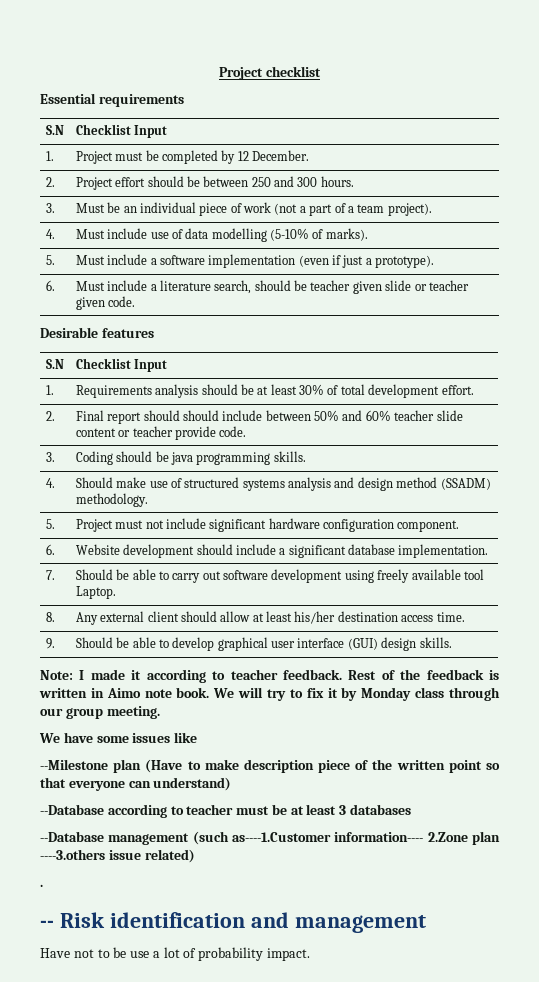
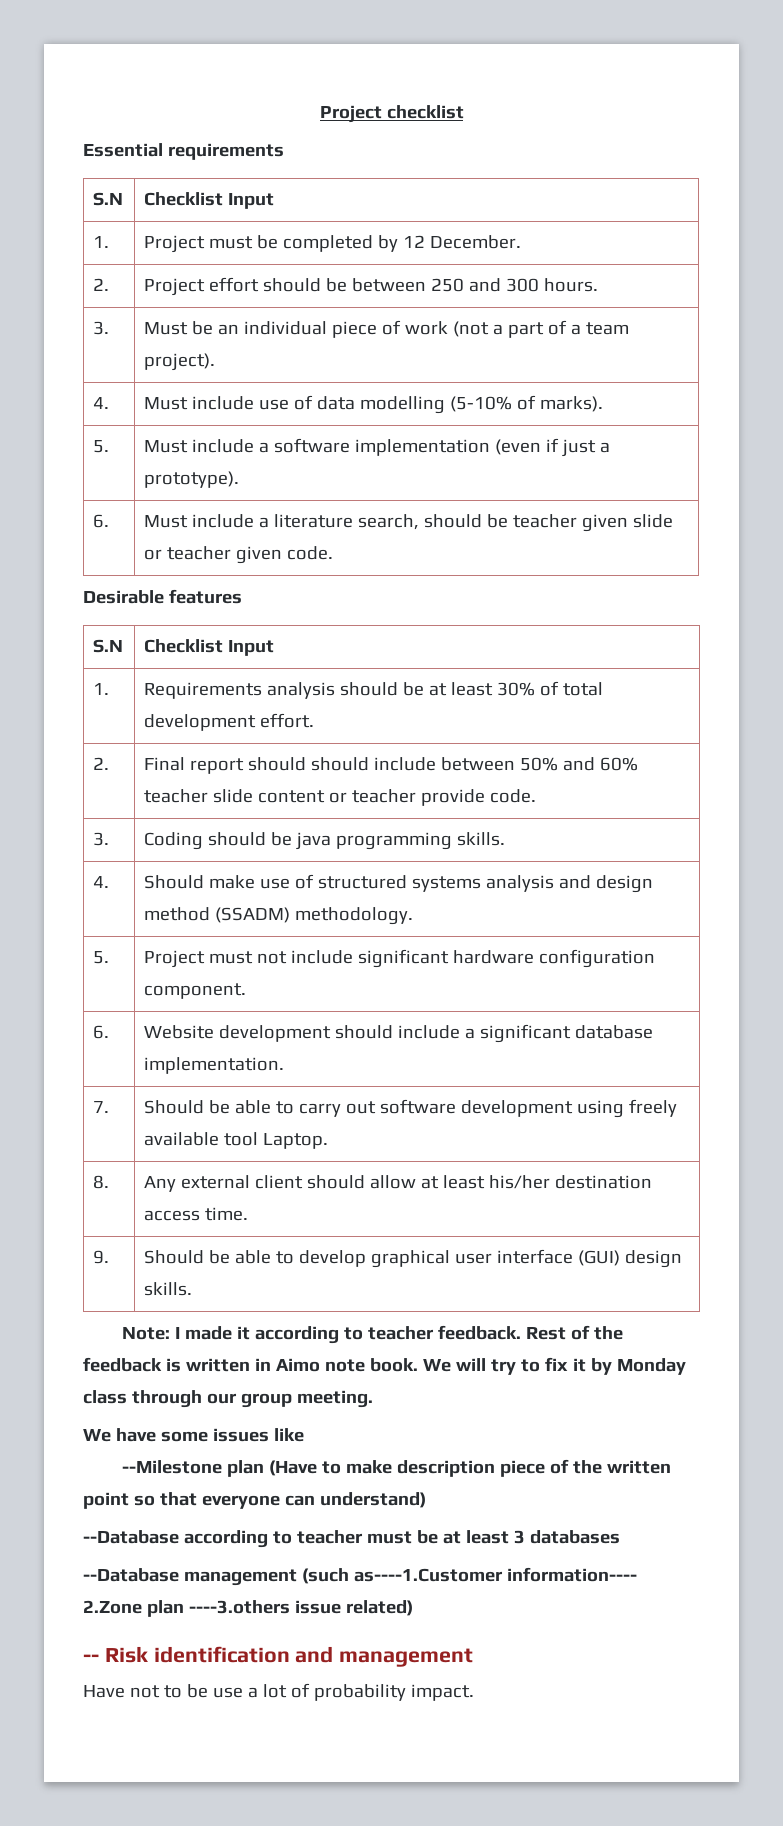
[40,884,43,887] // . -> (413, 1608) none

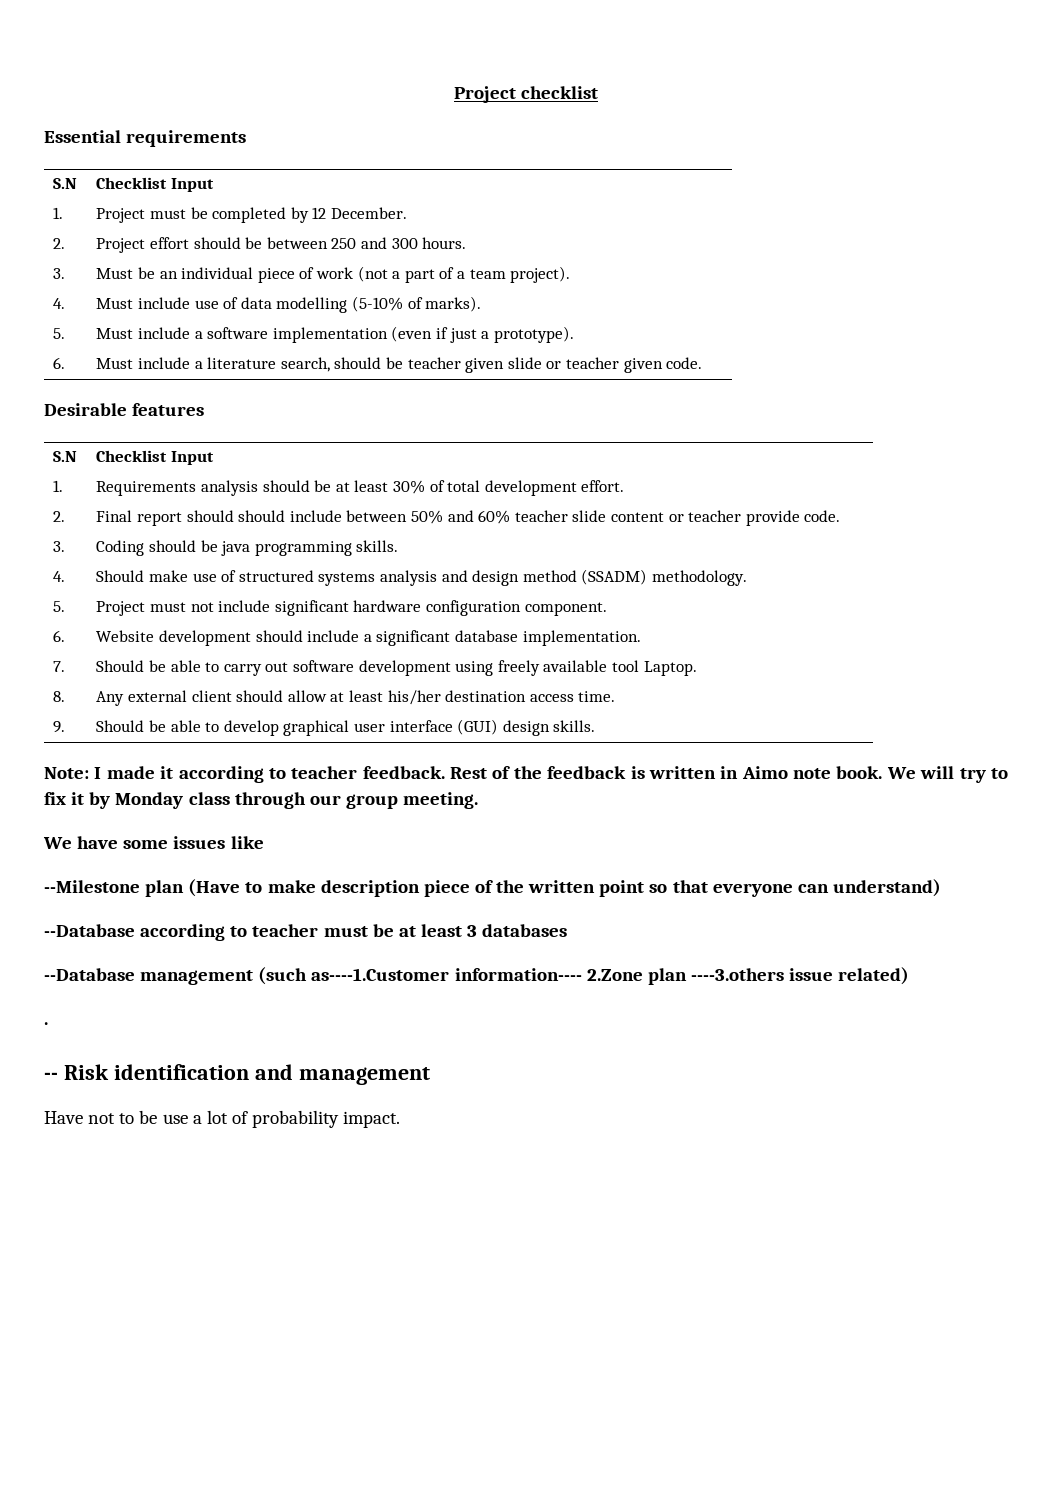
(413, 1608) none -> [44,1022,48,1025] // .

